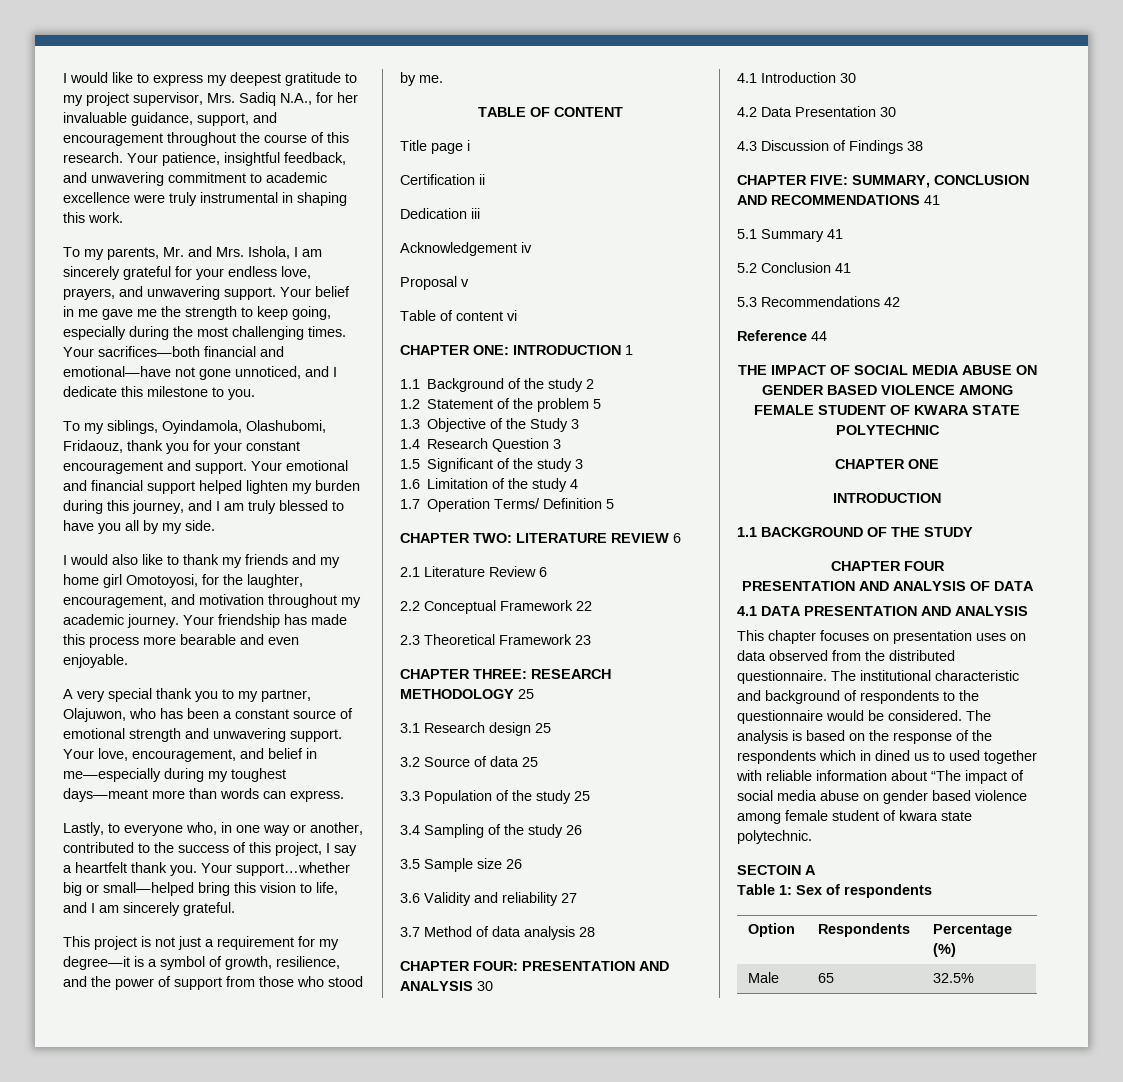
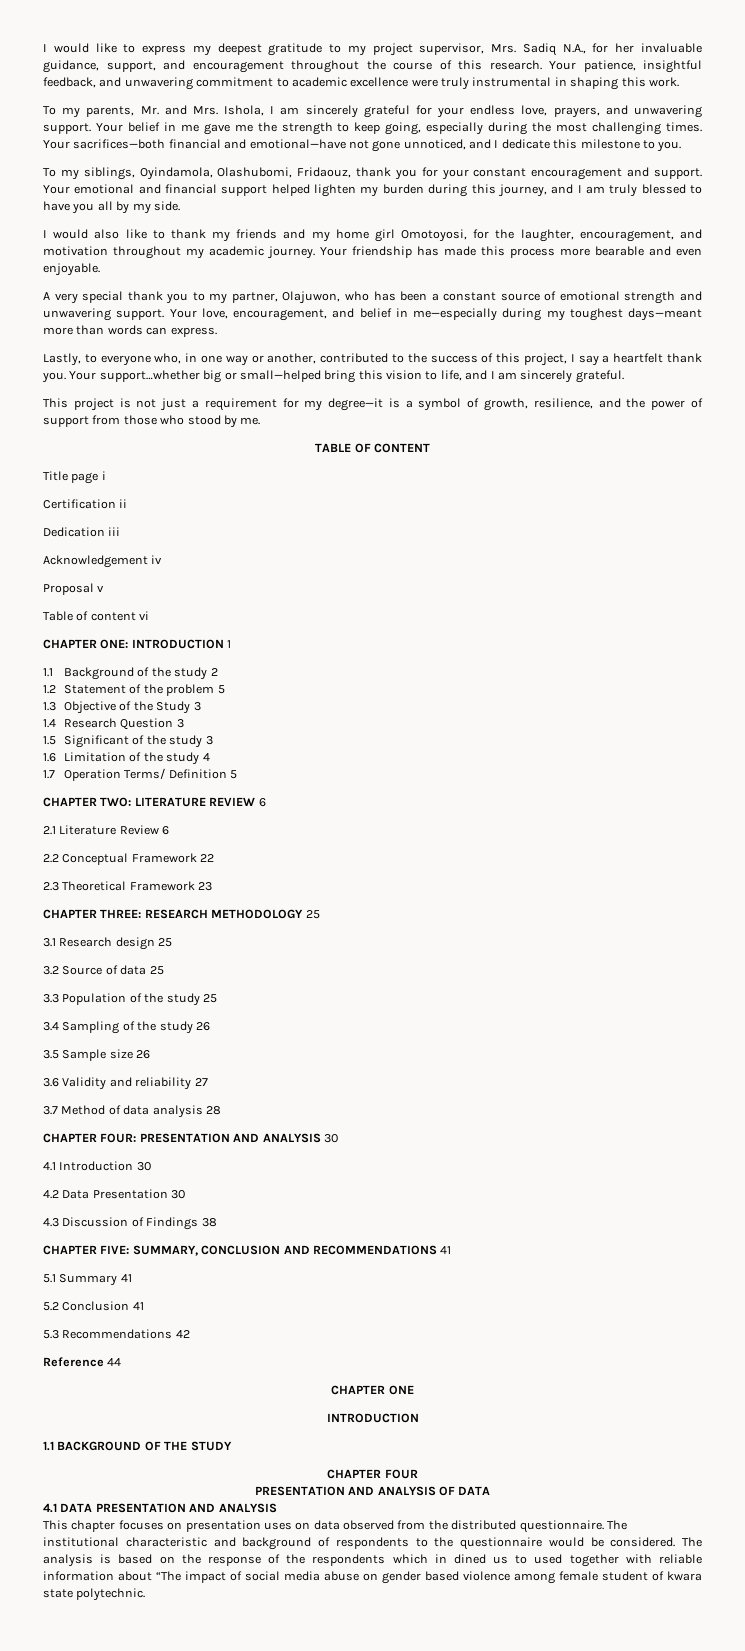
[737,365,1037,375] [761,385,1013,395] [754,405,1020,415] [835,425,940,435] // THE IMPACT OF SOCIAL MEDIA ABUSE ON GENDER BASED VIOLENCE AMONG FEMALE STUDENT OF KWARA STATE POLYTECHNIC -> (122, 1362) none
[737,865,816,875] [737,884,932,898] [748,923,796,937] [818,923,911,937] [933,924,1013,937] [933,943,957,957] [748,972,780,983] [818,973,835,983] [933,973,975,983] // SECTOIN A // Table 1: Sex of respondents // Option | Respondents | Percentage (%) // Male | 65 | 32.5% -> (146, 1594) none

